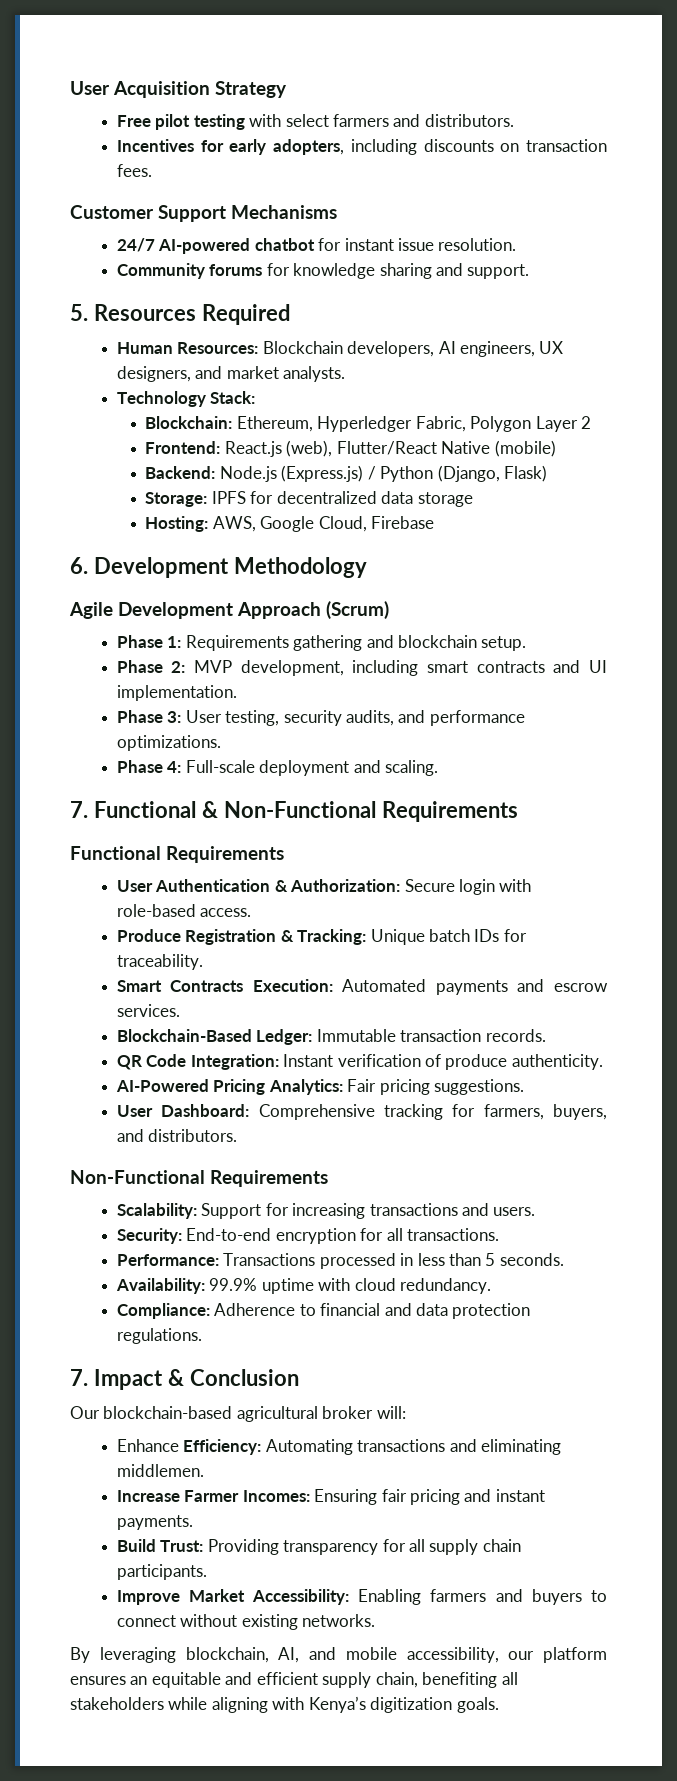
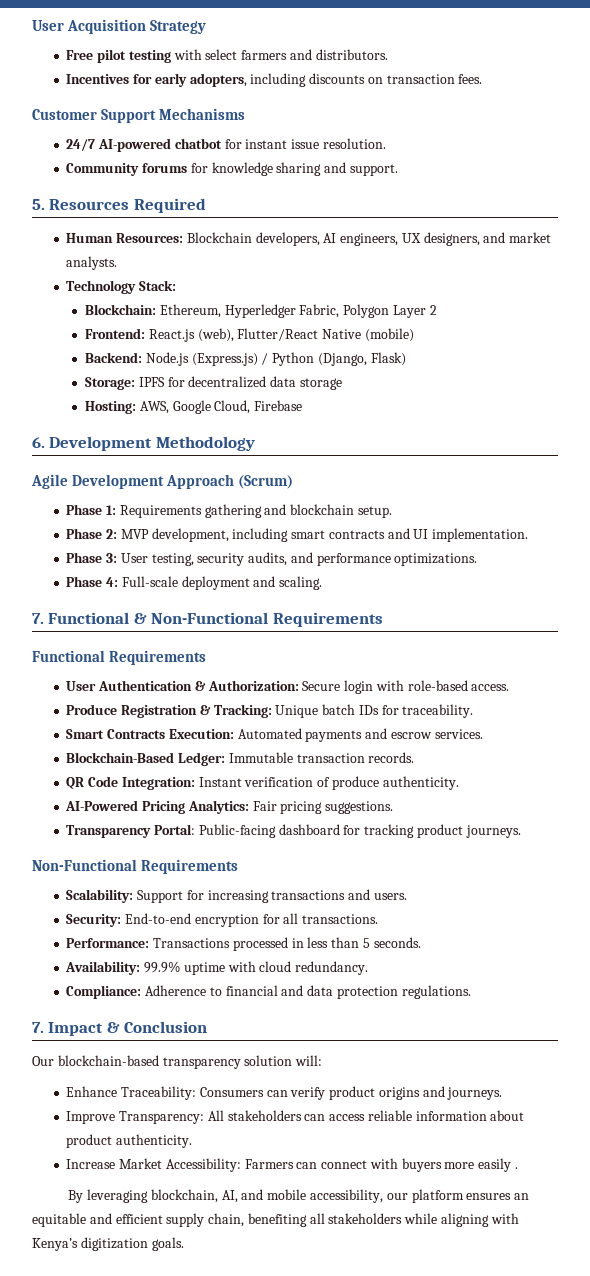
[116,1104,607,1120] [116,1129,238,1142] User Dashboard: Comprehensive tracking for farmers, buyers, and distributors. -> [66,824,521,838] Transparency Portal: Public-facing dashboard for tracking product journeys.
[236,1406,374,1422] agricultural broker -> [162,1055,293,1069] transparency solution
[183,1439,562,1455] [116,1464,204,1477] [116,1489,545,1505] [116,1515,193,1530] [116,1539,521,1555] [116,1564,207,1580] [116,1589,607,1605] [116,1614,376,1630] Efficiency: Automating transactions and eliminating middlemen. // Increase Farmer Incomes: Ensuring fair pricing and instant payments. // Build Trust: Providing transparency for all supply chain participants. // Improve Market Accessibility: Enabling farmers and buyers to connect without existing networks. -> [120,1086,503,1100] [66,1110,525,1124] [66,1134,192,1148] [66,1158,519,1172] Traceability: Consumers can verify product origins and journeys. // Improve Transparency: All stakeholders can access reliable information about product authenticity. // Increase Market Accessibility: Farmers can connect with buyers more easily .

